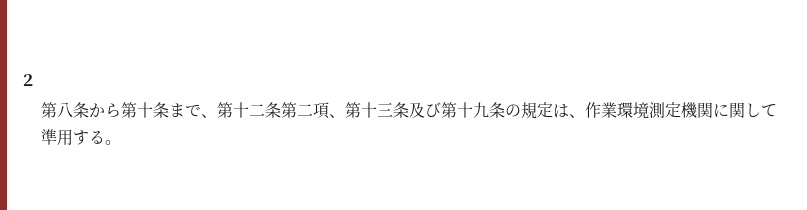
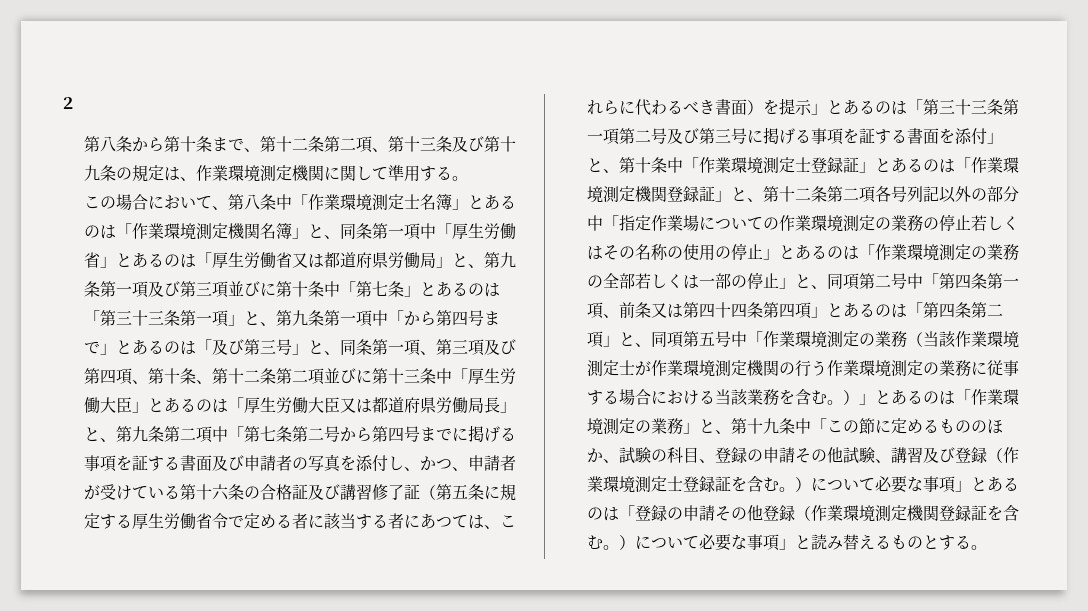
(121, 142) none -> [84,194,517,211] [84,223,517,240] [84,252,517,269] [84,281,501,298] [84,310,501,327] [84,339,517,356] [84,368,517,385] [84,397,517,414] [84,425,517,443] [84,454,517,472] [84,484,517,501] [84,513,517,530] [587,98,1020,116] [587,127,1004,145] [587,157,1020,174] [587,186,1020,203] [587,214,1020,232] [587,243,1020,261] [587,272,1020,290] [587,302,1004,319] [587,331,1020,348] [587,360,1020,377] [587,389,1020,406] [587,418,1004,435] [587,447,1020,464] [587,476,1020,493] [587,505,1020,522] [587,534,988,551] // この場合において、第八条中「作業環境測定士名簿」とあるのは「作業環境測定機関名簿」と、同条第一項中「厚生労働省」とあるのは「厚生労働省又は都道府県労働局」と、第九条第一項及び第三項並びに第十条中「第七条」とあるのは「第三十三条第一項」と、第九条第一項中「から第四号まで」とあるのは「及び第三号」と、同条第一項、第三項及び第四項、第十条、第十二条第二項並びに第十三条中「厚生労働大臣」とあるのは「厚生労働大臣又は都道府県労働局長」と、第九条第二項中「第七条第二号から第四号までに掲げる事項を証する書面及び申請者の写真を添付し、かつ、申請者が受けている第十六条の合格証及び講習修了証（第五条に規定する厚生労働省令で定める者に該当する者にあつては、これらに代わるべき書面）を提示」とあるのは「第三十三条第一項第二号及び第三号に掲げる事項を証する書面を添付」と、第十条中「作業環境測定士登録証」とあるのは「作業環境測定機関登録証」と、第十二条第二項各号列記以外の部分中「指定作業場についての作業環境測定の業務の停止若しくはその名称の使用の停止」とあるのは「作業環境測定の業務の全部若しくは一部の停止」と、同項第二号中「第四条第一項、前条又は第四十四条第四項」とあるのは「第四条第二項」と、同項第五号中「作業環境測定の業務（当該作業環境測定士が作業環境測定機関の行う作業環境測定の業務に従事する場合における当該業務を含む。）」とあるのは「作業環境測定の業務」と、第十九条中「この節に定めるもののほか、試験の科目、登録の申請その他試験、講習及び登録（作業環境測定士登録証を含む。）について必要な事項」とあるのは「登録の申請その他登録（作業環境測定機関登録証を含む。）について必要な事項」と読み替えるものとする。

